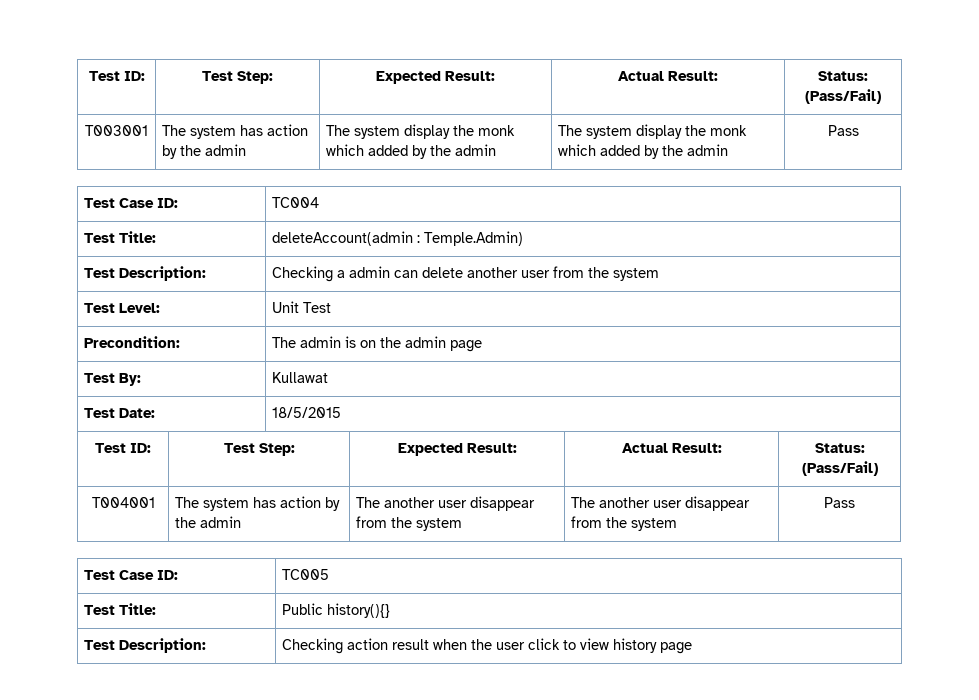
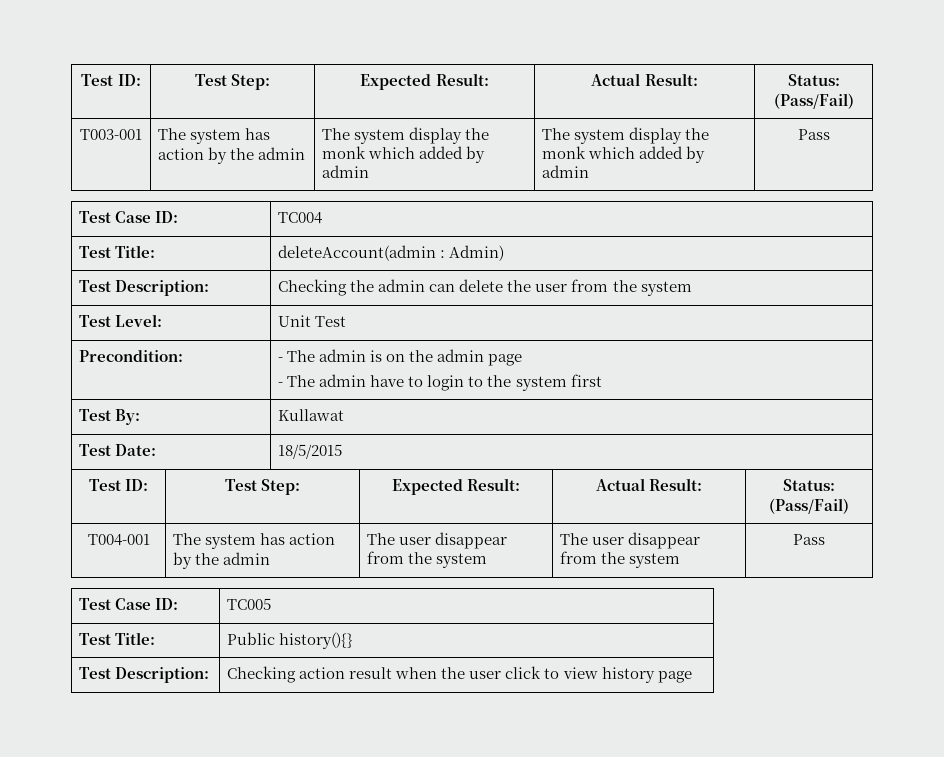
[85,125,148,136] T003001 -> [80,129,142,140] T003-001
[430,144,497,156] [558,124,748,139] [558,144,684,159] the admin | The system display the monk which added by the -> [322,165,370,178] [542,127,710,144] [542,146,706,163] admin | The system display the monk which added by
[424,231,524,246] [84,266,207,281] [272,266,346,282] Temple.Admin) // Test Description: | Checking a -> [449,245,505,261] [79,280,210,296] [278,279,375,296] Admin) // Test Description: | Checking the
[467,267,519,278] another -> [507,280,532,292] the
(181, 342) none -> [278,357,284,362] -
(483, 346) none -> [278,374,602,391] // - The admin have to login to the system first
[91,497,155,508] [175,496,341,511] [175,516,242,528] [356,497,436,508] T004001 | The system has action by the admin | The another -> [87,534,150,546] [173,533,336,549] [173,552,271,569] [367,533,396,545] T004-001 | The system has action by the admin | The
[599,497,651,508] another -> (589, 539) none

